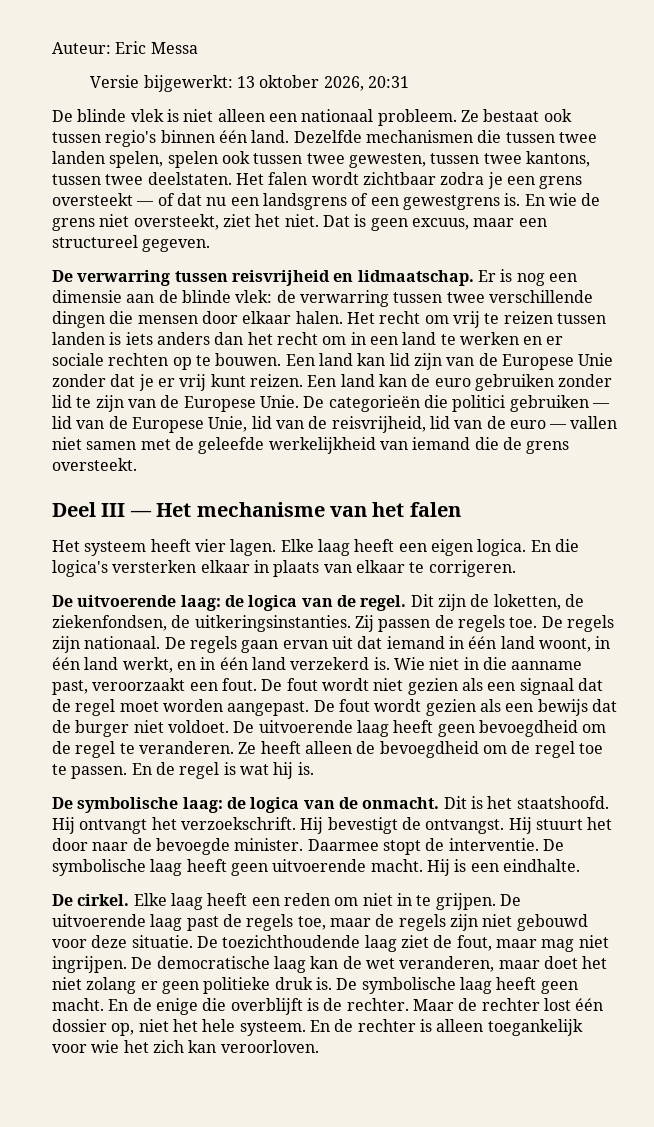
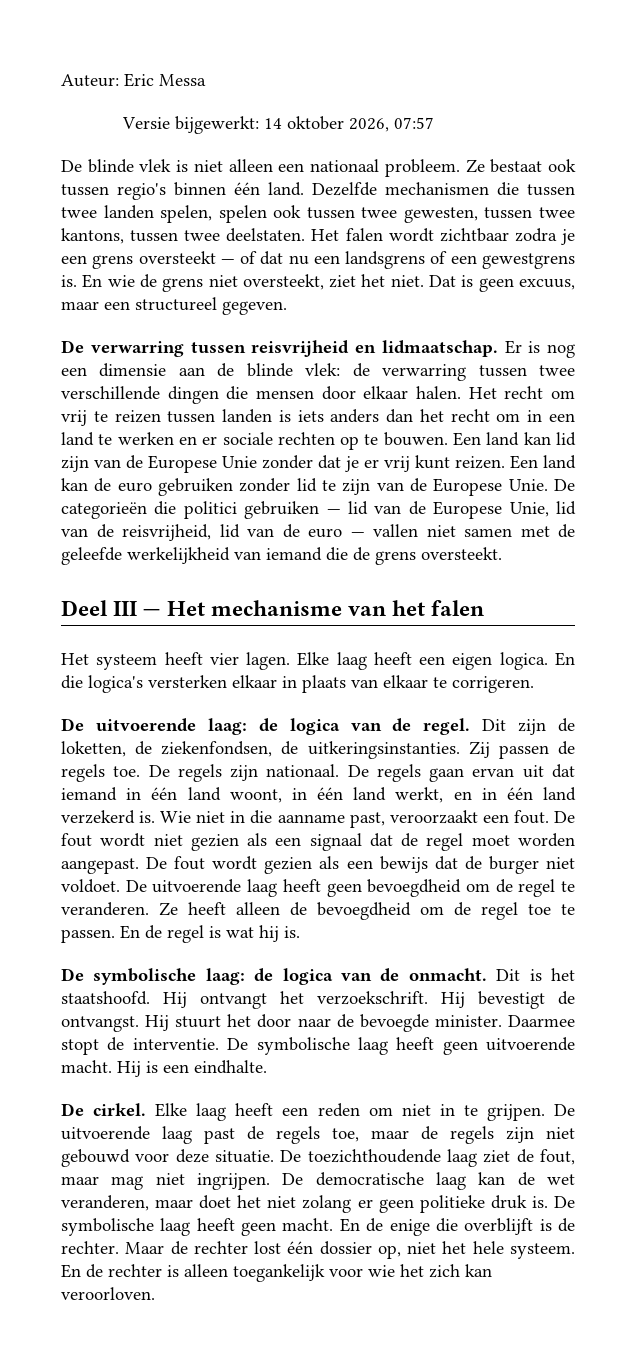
[236,76,255,88] 13 -> [264,118,283,129] 14
[367,76,409,88] 20:31 -> [394,117,435,129] 07:57

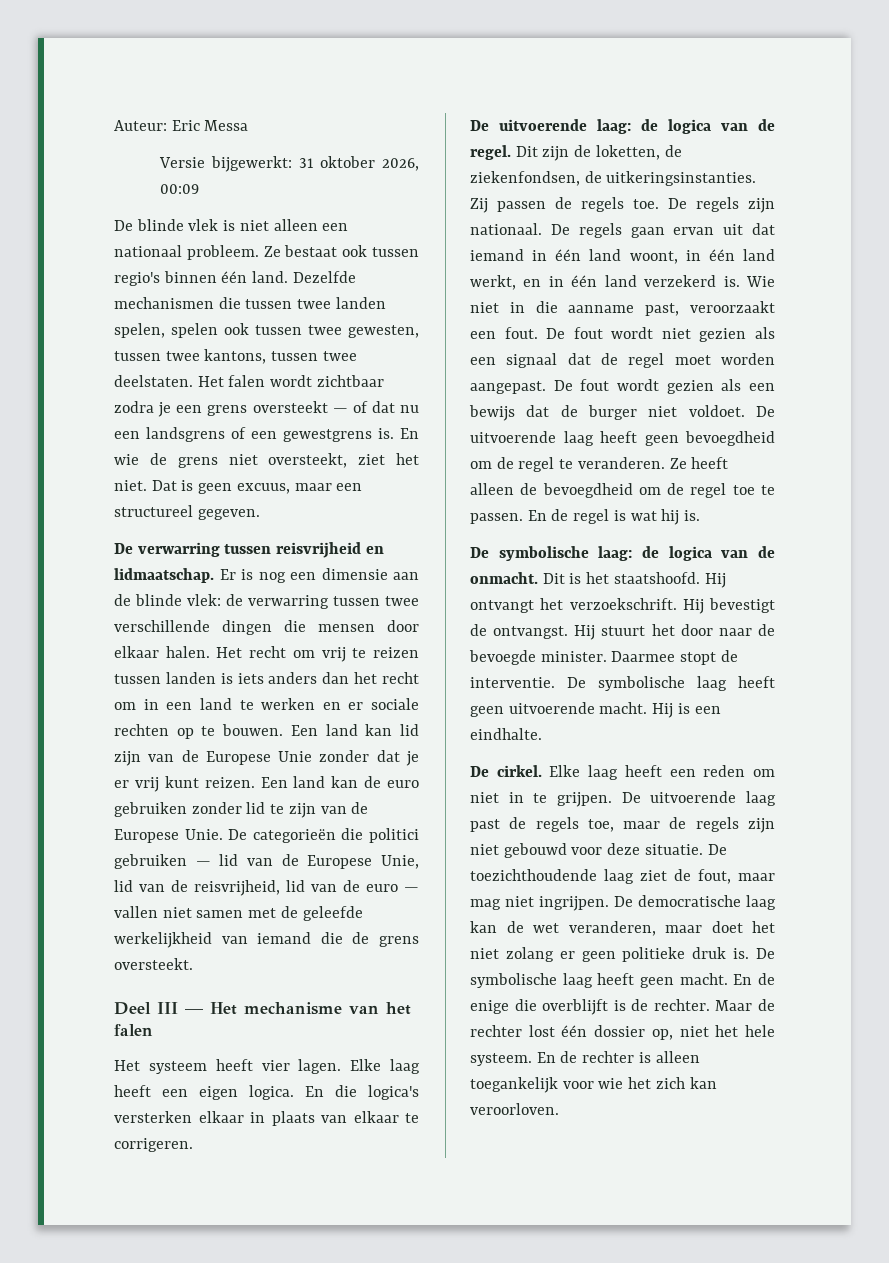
[264,118,283,129] 14 -> [298,158,314,168] 31
[394,117,435,129] 07:57 -> [160,184,200,194] 00:09

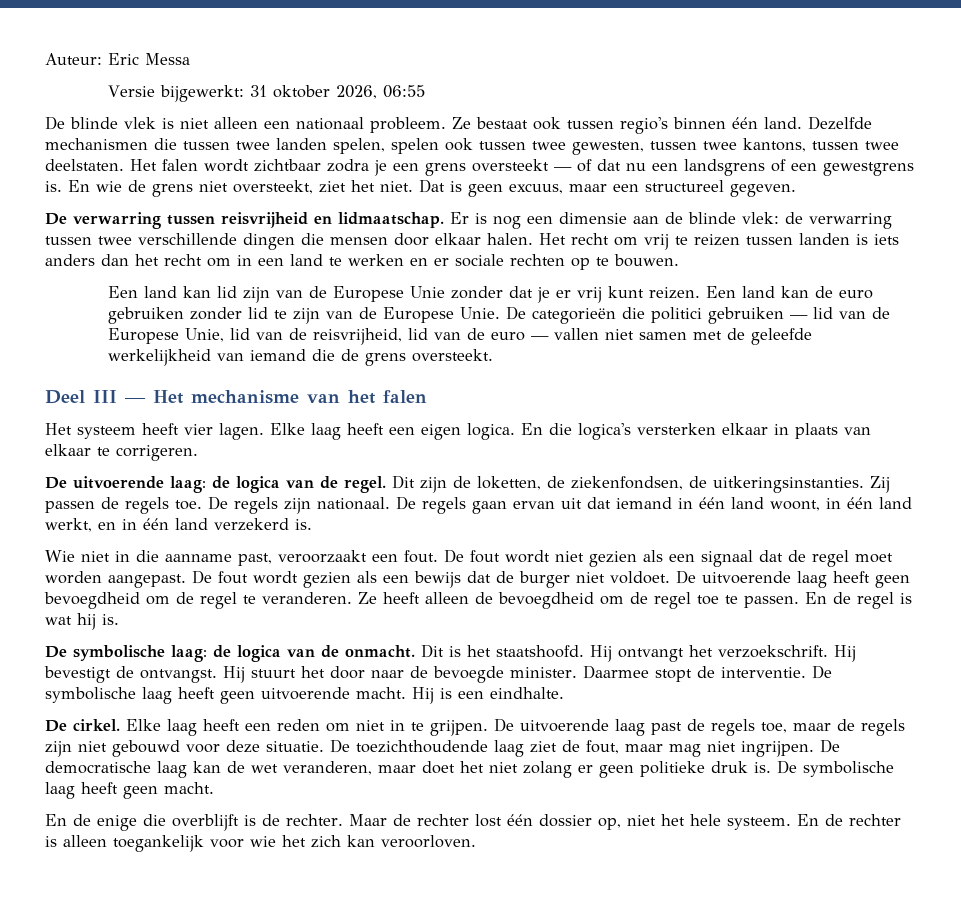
[160,184,200,194] 00:09 -> [383,85,426,98] 06:55
(284, 730) none -> (679, 260) //
(740, 281) none -> (312, 524) //
(728, 979) none -> (214, 788) //

